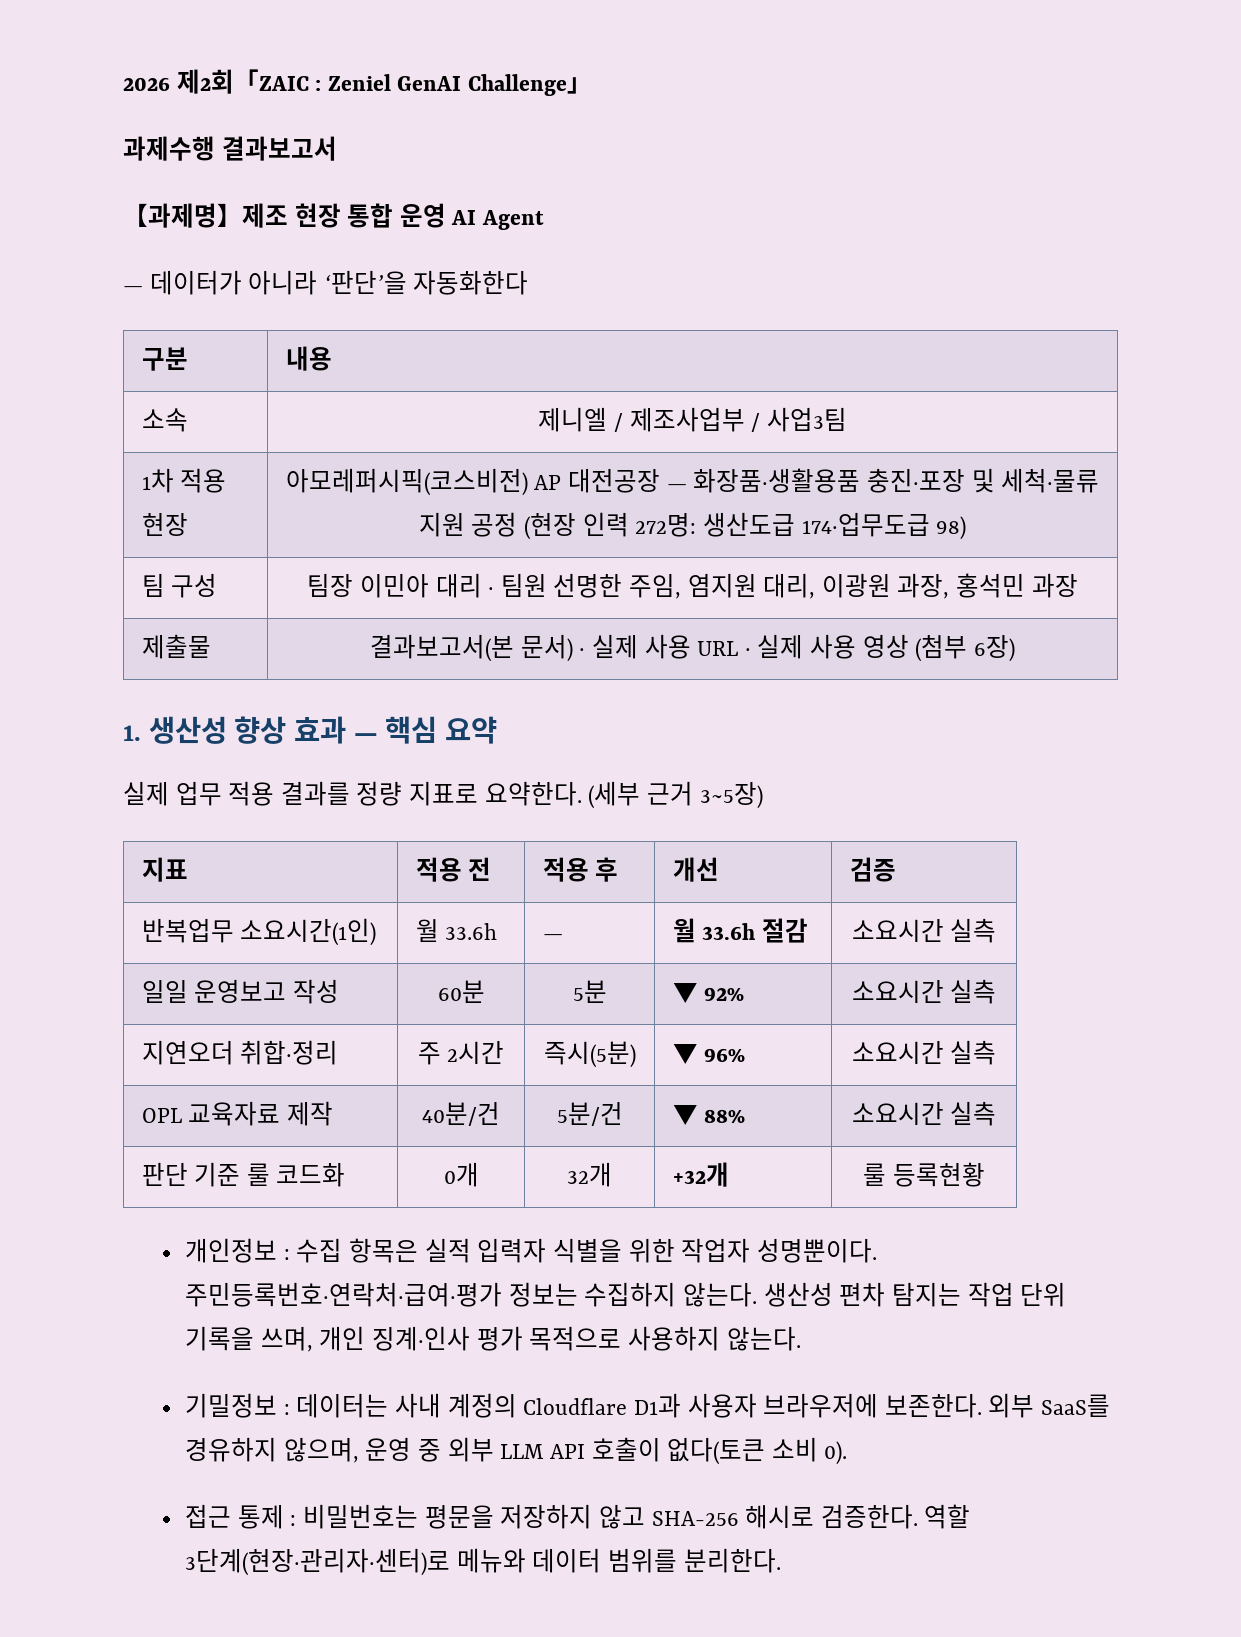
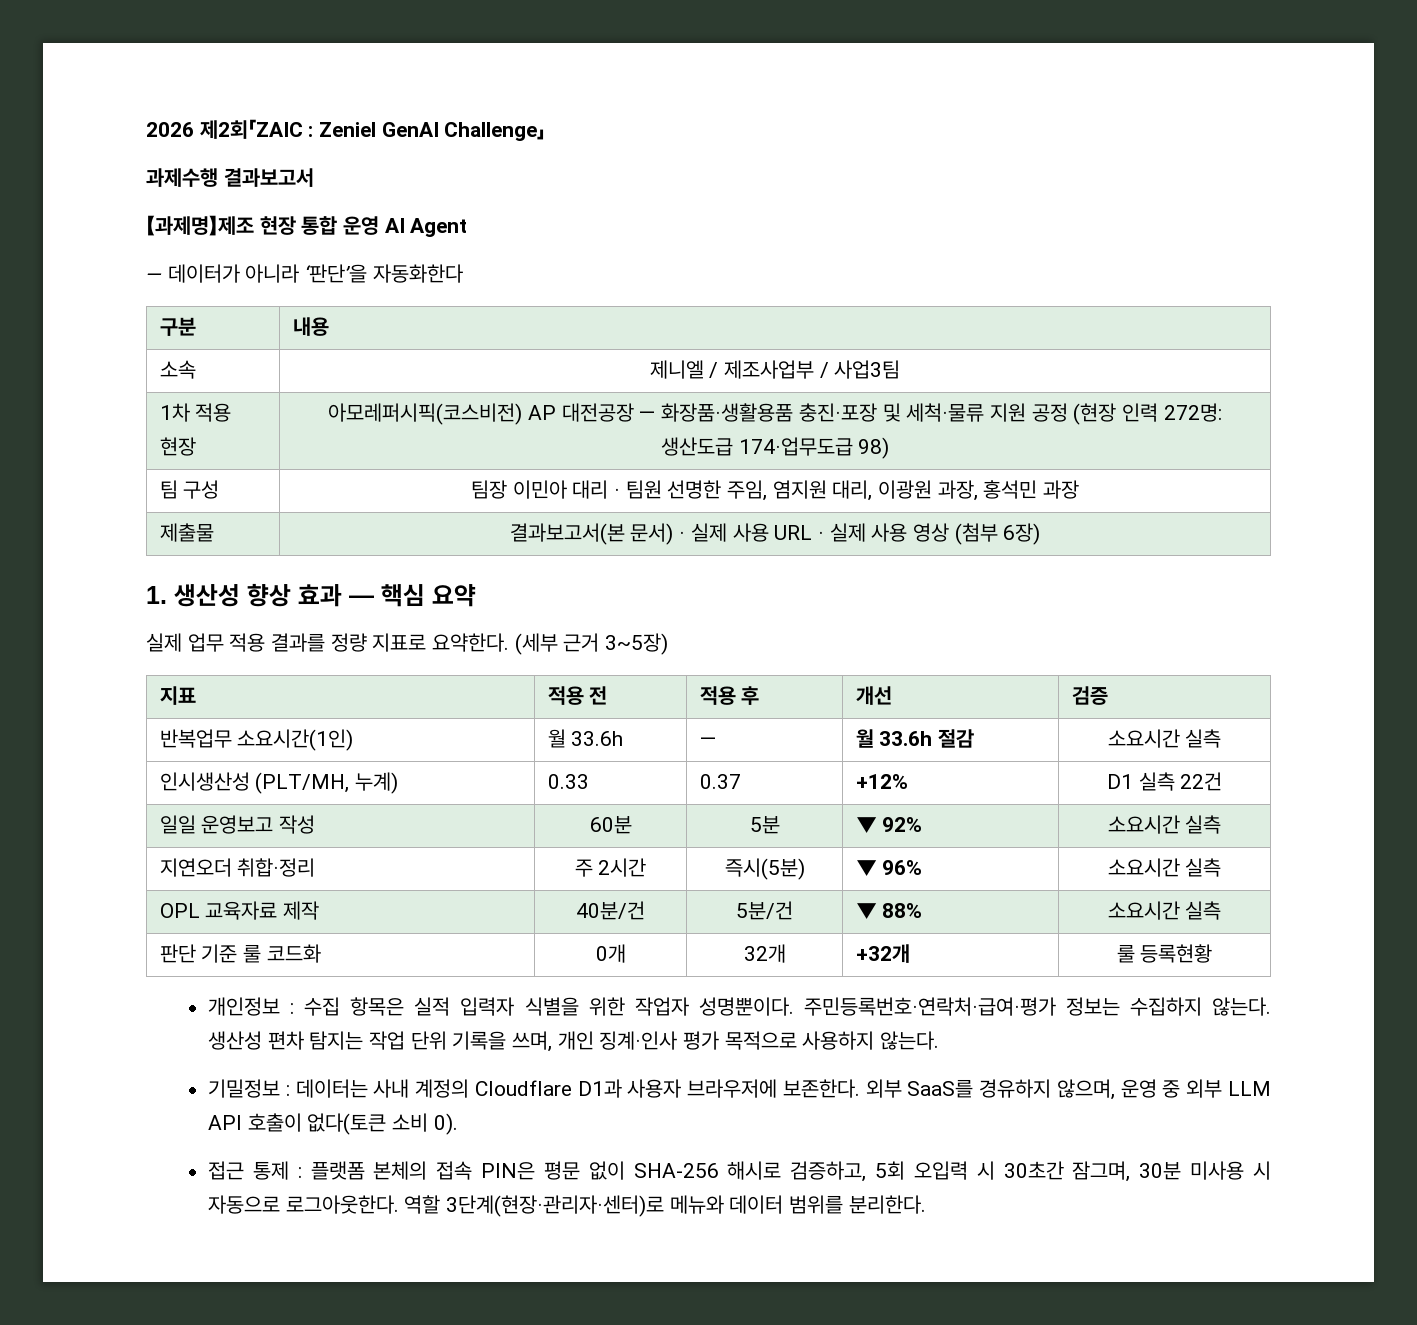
(997, 930) none -> [159,772,398,794] [547,774,589,789] [699,774,741,789] [855,774,908,789] [1106,772,1223,791] // 인시생산성 (PLT/MH, 누계) | 0.33 | 0.37 | +12% | D1 실측 22건
[303,1504,918,1529] 비밀번호는 평문을 저장하지 않고 SHA-256 해시로 검증한다. -> [310,1161,1272,1182] [208,1195,399,1214] 플랫폼 본체의 접속 PIN은 평문 없이 SHA-256 해시로 검증하고, 5회 오입력 시 30초간 잠그며, 30분 미사용 시 자동으로 로그아웃한다.

